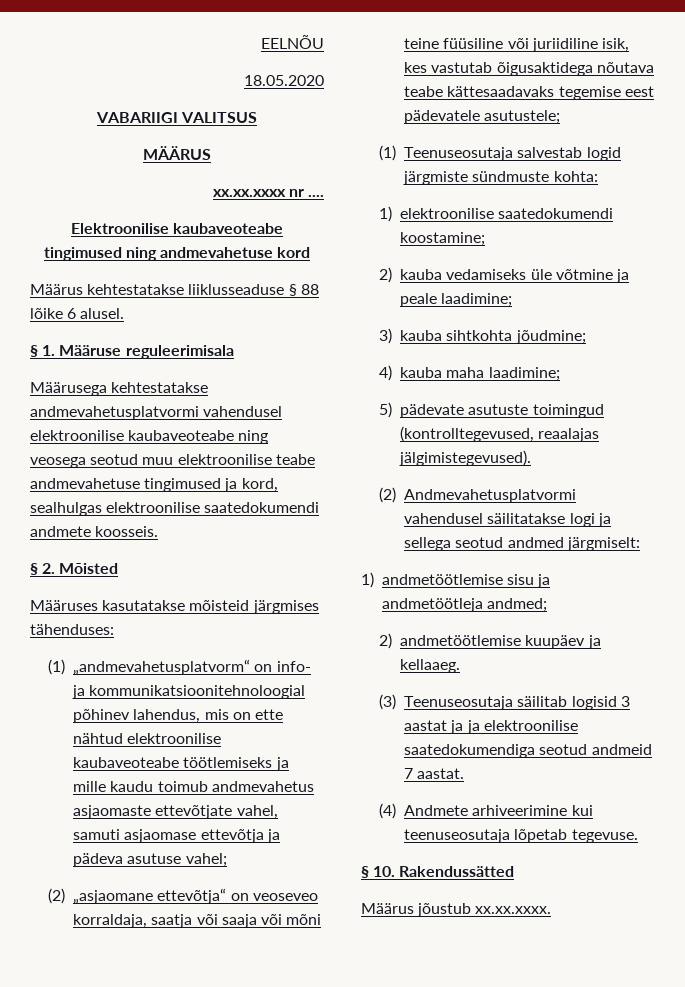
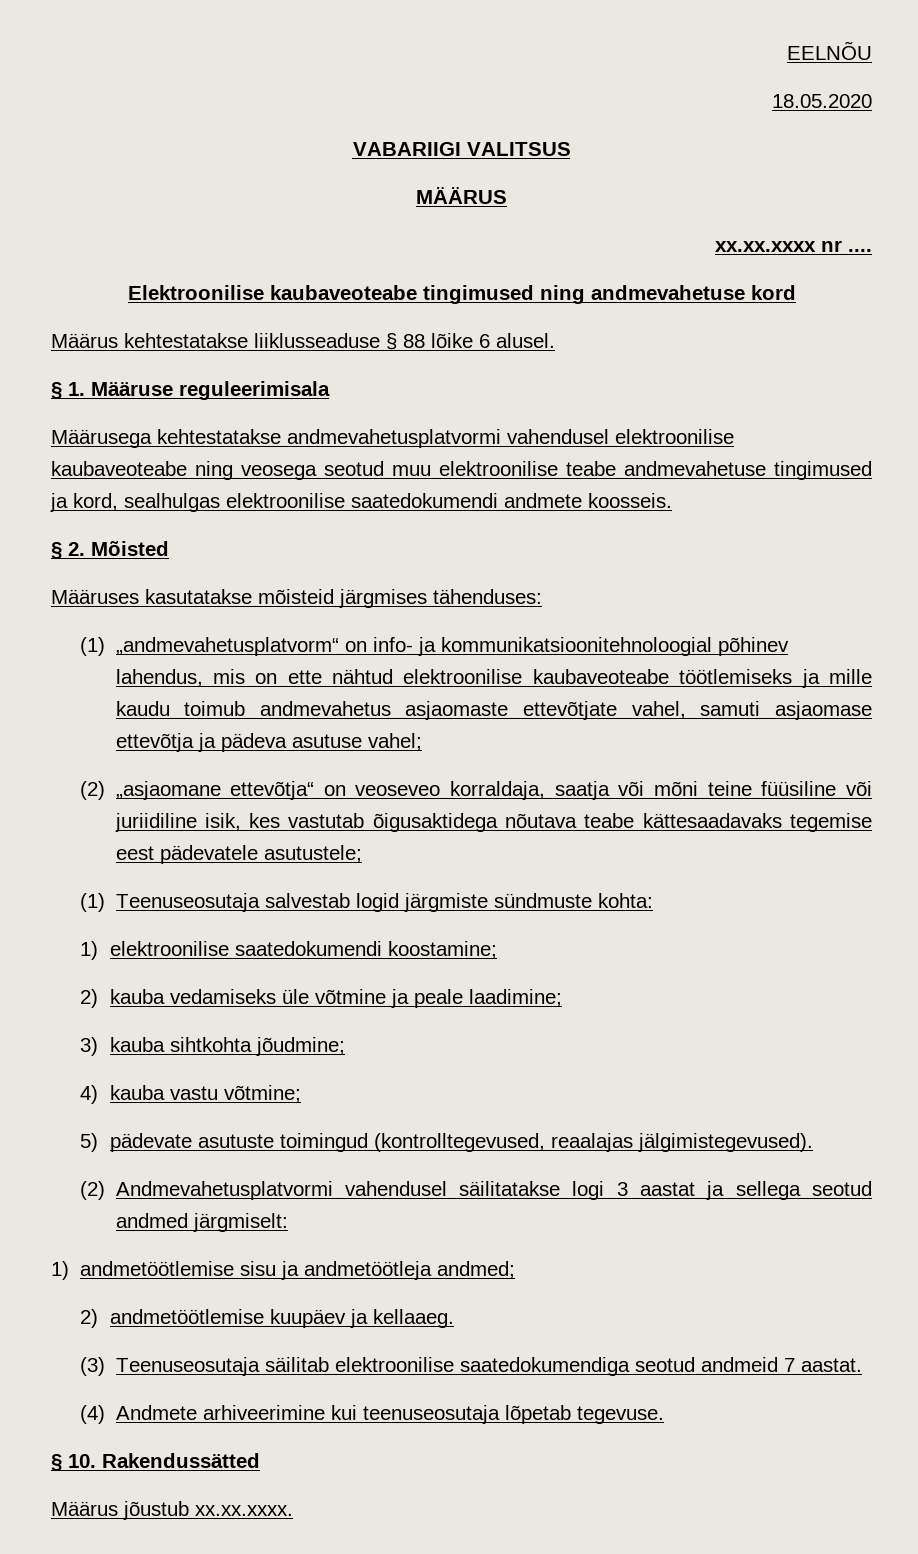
[221,914,282,928] saaja või -> (645, 788) none
[446,367,560,381] maha laadimine; -> [169,1085,301,1103] vastu võtmine;
(595, 520) none -> [616,1182,696,1196] 3 aastat
[571,696,630,710] [404,720,480,734] logisid 3 aastat ja ja -> (329, 1364) none

